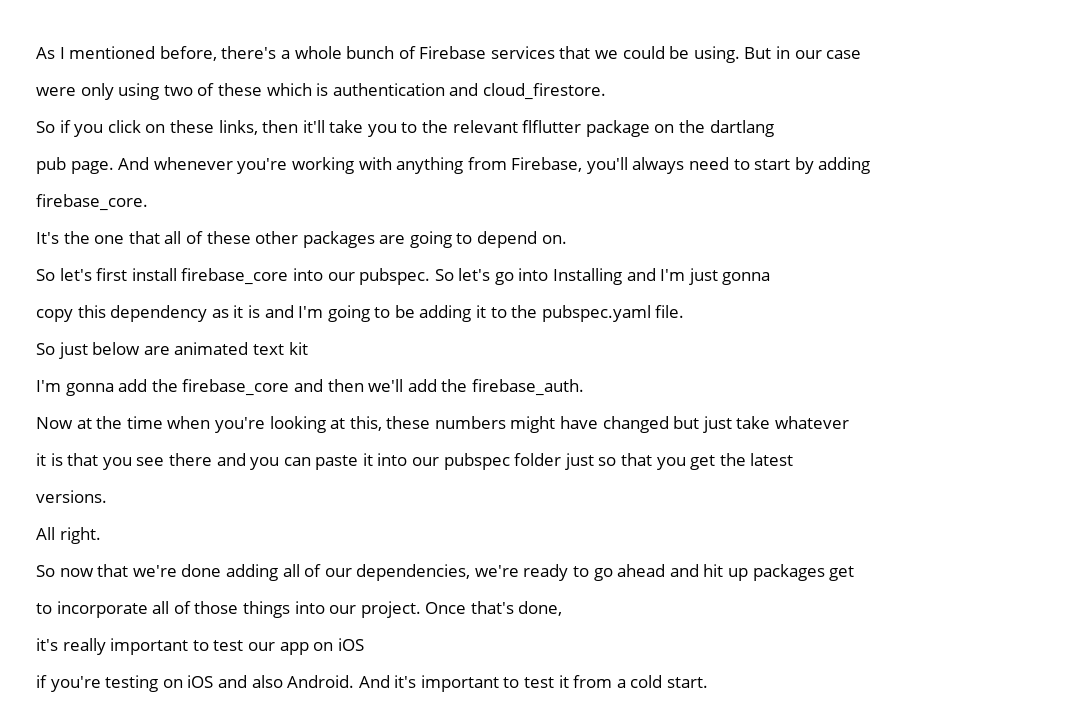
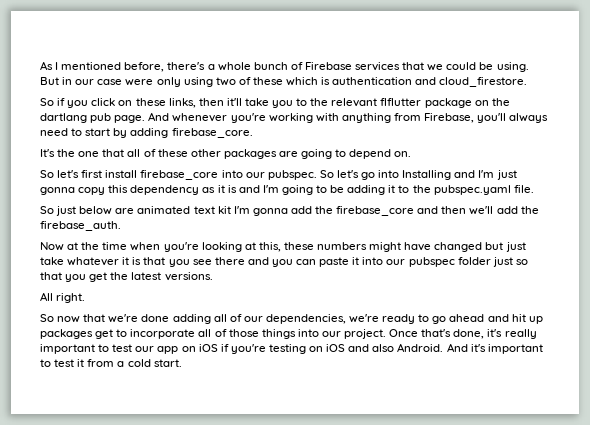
(862, 54) // -> (123, 82) none
(774, 128) // -> (87, 118) none
(871, 165) // -> (169, 133) none
(771, 278) // -> (75, 191) none
(308, 348) // -> (231, 210) none
(850, 422) // -> (120, 261) none
(794, 459) // -> (162, 276) none
(855, 573) // -> (114, 334) none
(563, 608) // -> (485, 334) none
(364, 644) // -> (218, 348) none

